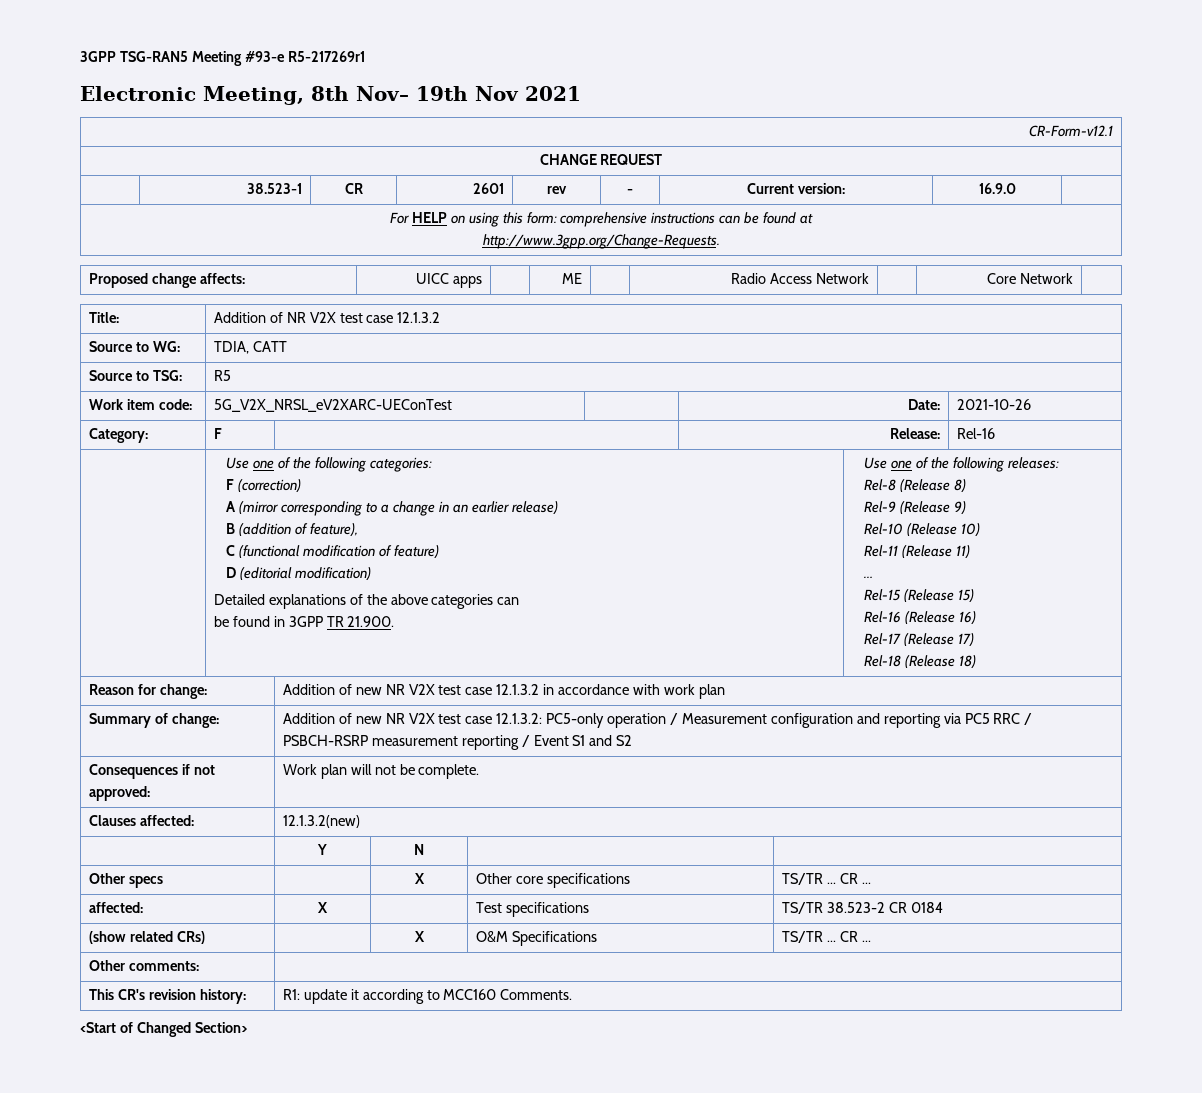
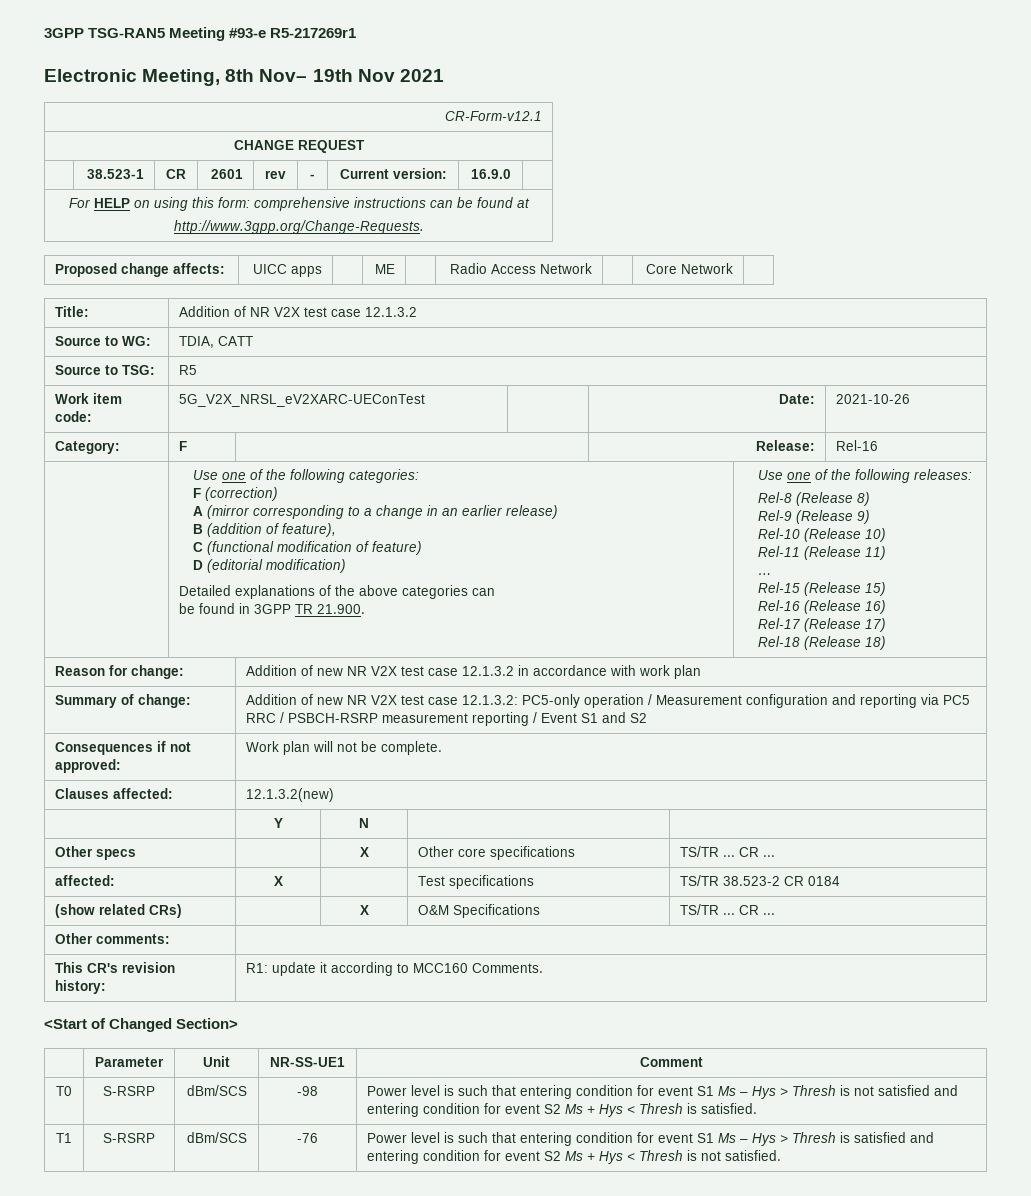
(248, 1027) none -> [95,1057,164,1067] [203,1056,230,1067] [270,1057,345,1067] [640,1057,703,1067] [56,1086,72,1096] [103,1086,155,1096] [186,1085,247,1096] [297,1086,318,1096] [367,1085,959,1099] [367,1103,758,1117] [56,1133,72,1143] [103,1133,155,1143] [186,1132,247,1143] [297,1133,318,1143] [367,1132,935,1146] [367,1150,782,1164] // | Parameter | Unit | NR-SS-UE1 | Comment // T0 | S-RSRP | dBm/SCS | -98 | Power level is such that entering condition for event S1 Ms – Hys > Thresh is not satisfied and entering condition for event S2 Ms + Hys < Thresh is satisfied. // T1 | S-RSRP | dBm/SCS | -76 | Power level is such that entering condition for event S1 Ms – Hys > Thresh is satisfied and entering condition for event S2 Ms + Hys < Thresh is not satisfied.

